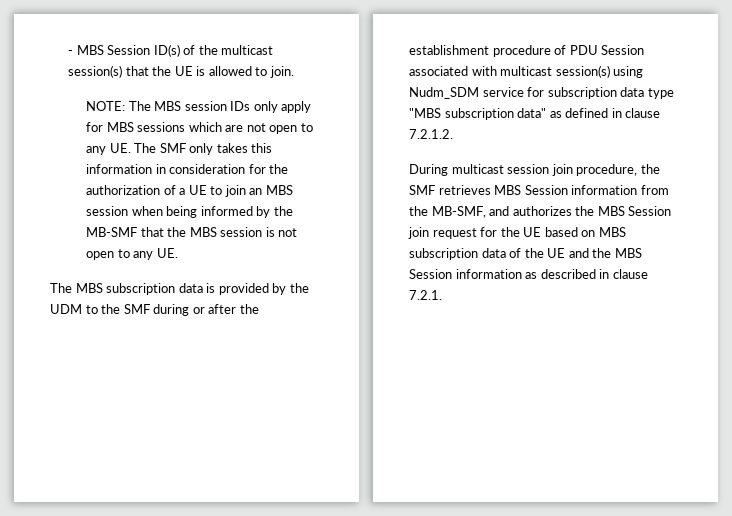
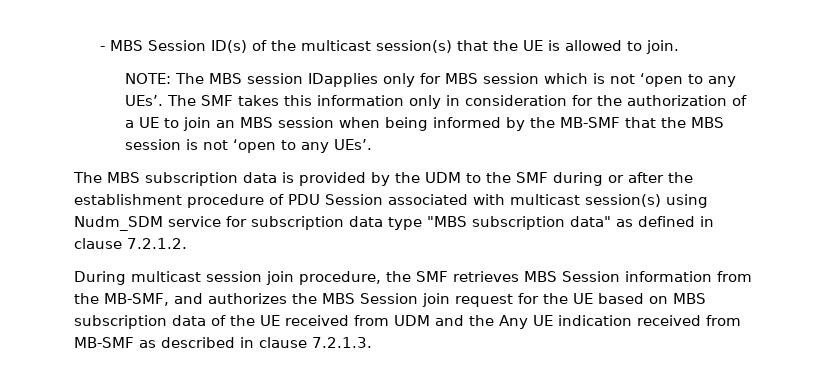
[230,101,312,113] [86,122,313,134] [86,143,131,155] IDs only apply for MBS sessions which are not open to any UE. -> [308,73,737,87] [125,95,164,106] IDapplies only for MBS session which is not ‘open to any UEs’.
[189,143,214,155] only -> (234, 100) none
(153, 169) none -> [409,95,442,109] only
[86,248,178,260] open to any UE. -> [233,139,373,153] ‘open to any UEs’.
[568,248,642,258] [409,269,522,279] and the MBS Session information -> [285,315,741,329] [74,337,134,348] received from UDM and the Any UE indication received from MB-SMF
[409,290,442,300] 7.2.1. -> [312,337,372,348] 7.2.1.3.

